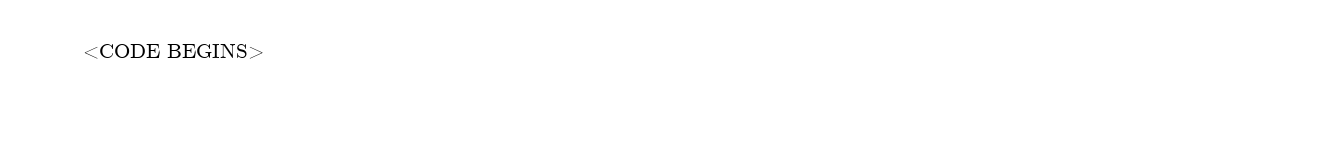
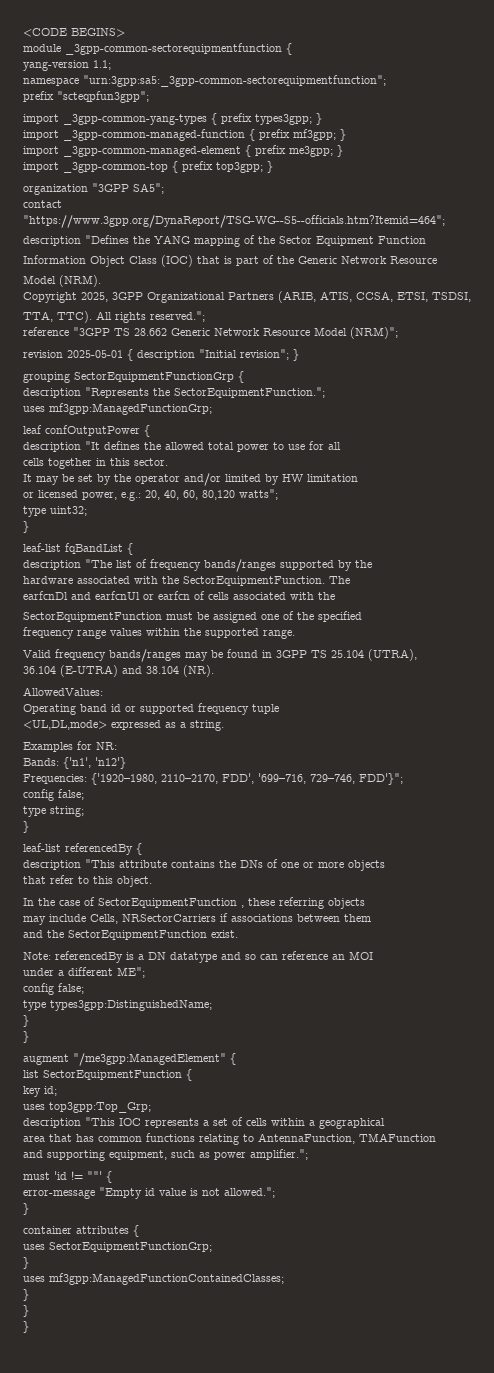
(264, 51) none -> [23,43,292,55] [23,60,111,71] [23,75,386,87] [23,91,149,103] [23,113,322,125] [23,129,346,141] [23,145,343,157] [23,161,273,173] [23,183,164,195] [23,200,62,208] [23,215,445,228] [23,235,426,247] [23,255,437,267] [23,275,101,287] [23,291,471,303] [23,311,205,323] [23,327,398,339] [23,349,299,361] [23,371,244,383] [23,387,325,398] [23,403,212,415] [23,425,150,437] [23,441,341,452] [23,458,168,469] [23,473,358,486] [23,489,278,501] [23,506,87,517] [23,521,29,533] [23,543,133,555] [23,559,372,572] [23,576,350,586] [23,591,335,600] [23,611,362,623] [23,627,295,639] [23,649,417,662] [23,665,214,677] [23,687,103,696] [23,703,279,715] [23,720,224,731] [23,741,117,752] [23,757,126,769] [23,773,403,785] [23,789,84,801] [23,806,84,817] [23,821,29,833] [23,843,142,855] [23,859,385,871] [23,875,152,887] [23,897,365,909] [23,913,371,925] [23,930,238,940] [23,951,373,963] [23,967,145,978] [23,983,84,995] [23,1000,212,1011] [23,1015,29,1027] [23,1031,29,1043] [23,1053,236,1066] [23,1069,192,1081] [23,1086,57,1097] [23,1102,151,1113] [23,1117,385,1129] [23,1133,436,1145] [23,1149,308,1161] [23,1171,112,1183] [23,1187,275,1199] [23,1203,29,1215] [23,1225,139,1237] [23,1242,212,1252] [23,1257,29,1269] [23,1273,284,1285] [23,1289,29,1301] [23,1305,29,1317] [23,1321,29,1333] // module _3gpp-common-sectorequipmentfunction { // yang-version 1.1; // namespace "urn:3gpp:sa5:_3gpp-common-sectorequipmentfunction"; // prefix "scteqpfun3gpp"; // import _3gpp-common-yang-types { prefix types3gpp; } // import _3gpp-common-managed-function { prefix mf3gpp; } // import _3gpp-common-managed-element { prefix me3gpp; } // import _3gpp-common-top { prefix top3gpp; } // organization "3GPP SA5"; // contact "https://www.3gpp.org/DynaReport/TSG-WG--S5--officials.htm?Itemid=464"; // description "Defines the YANG mapping of the Sector Equipment Function // Information Object Class (IOC) that is part of the Generic Network Resource // Model (NRM). // Copyright 2025, 3GPP Organizational Partners (ARIB, ATIS, CCSA, ETSI, TSDSI, // TTA, TTC). All rights reserved."; // reference "3GPP TS 28.662 Generic Network Resource Model (NRM)"; // revision 2025-05-01 { description "Initial revision"; } // grouping SectorEquipmentFunctionGrp { // description "Represents the SectorEquipmentFunction."; // uses mf3gpp:ManagedFunctionGrp; // leaf confOutputPower { // description "It defines the allowed total power to use for all // cells together in this sector. // It may be set by the operator and/or limited by HW limitation // or licensed power, e.g.: 20, 40, 60, 80,120 watts"; // type uint32; // } // leaf-list fqBandList { // description "The list of frequency bands/ranges supported by the // hardware associated with the SectorEquipmentFunction. The // earfcnDl and earfcnUl or earfcn of cells associated with the // SectorEquipmentFunction must be assigned one of the specified // frequency range values within the supported range. // Valid frequency bands/ranges may be found in 3GPP TS 25.104 (UTRA), // 36.104 (E-UTRA) and 38.104 (NR). // AllowedValues: // Operating band id or supported frequency tuple // <UL,DL,mode> expressed as a string. // Examples for NR: // Bands: {'n1', 'n12'} // Frequencies: {'1920–1980, 2110–2170, FDD', '699–716, 729–746, FDD'}"; // config false; // type string; // } // leaf-list referencedBy { // description "This attribute contains the DNs of one or more objects // that refer to this object. // In the case of SectorEquipmentFunction , these referring objects // may include Cells, NRSectorCarriers if associations between them // and the SectorEquipmentFunction exist. // Note: referencedBy is a DN datatype and so can reference an MOI // under a different ME"; // config false; // type types3gpp:DistinguishedName; // } // } // augment "/me3gpp:ManagedElement" { // list SectorEquipmentFunction { // key id; // uses top3gpp:Top_Grp; // description "This IOC represents a set of cells within a geographical // area that has common functions relating to AntennaFunction, TMAFunction // and supporting equipment, such as power amplifier."; // must 'id != ""' { // error-message "Empty id value is not allowed."; // } // container attributes { // uses SectorEquipmentFunctionGrp; // } // uses mf3gpp:ManagedFunctionContainedClasses; // } // } // }

